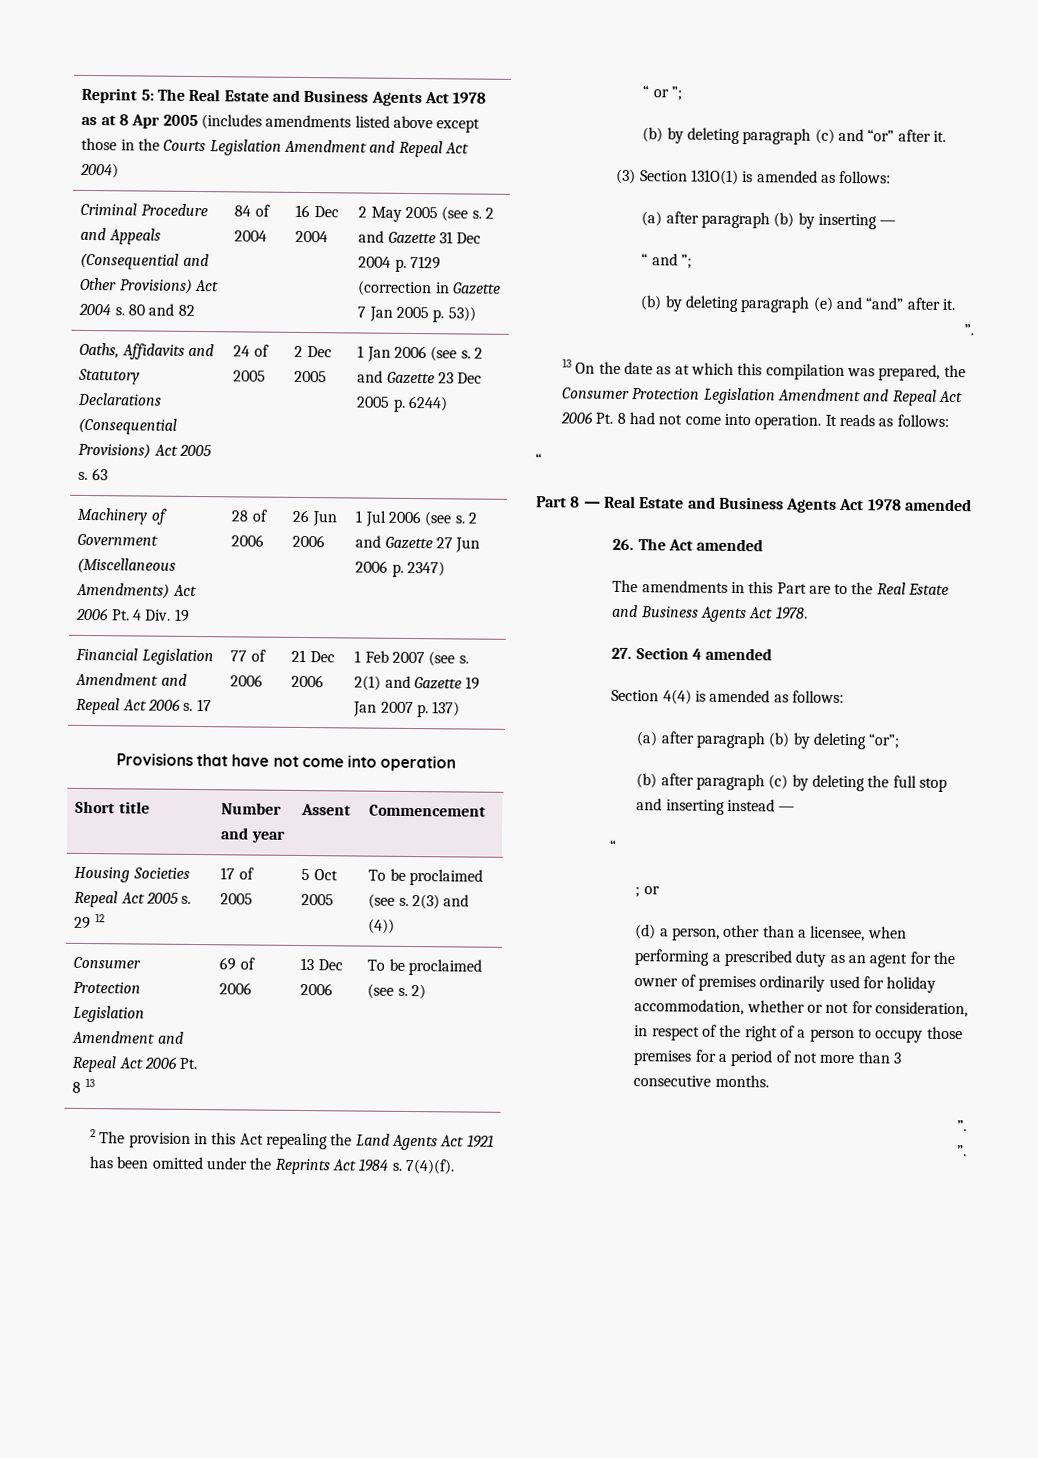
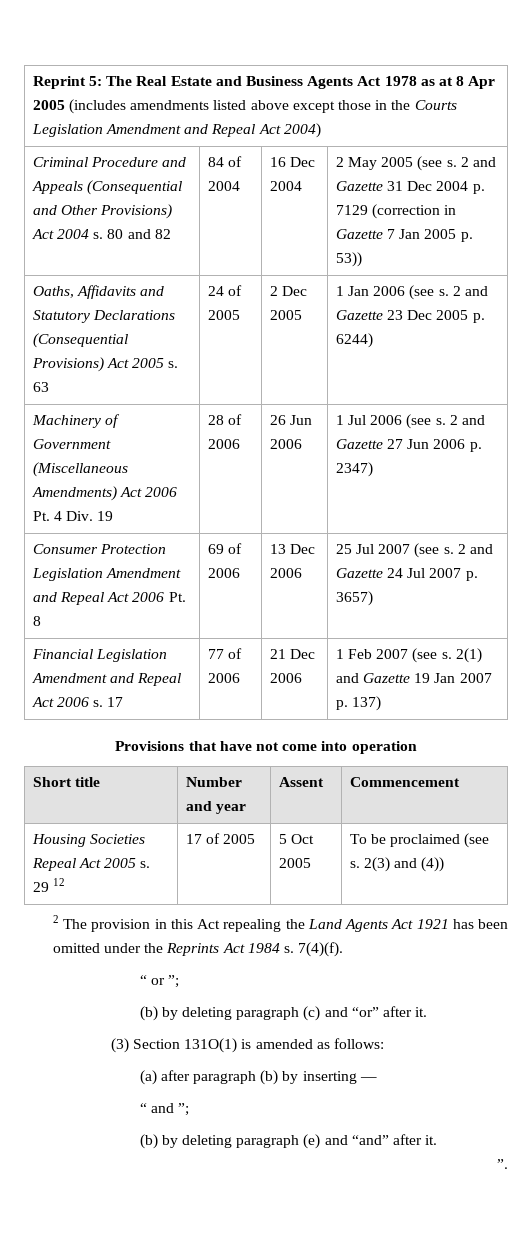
(446, 568) none -> [32,544,167,554] [31,568,182,581] [32,592,186,605] [32,616,41,626] [207,543,243,554] [207,568,240,578] [269,544,316,554] [269,568,302,578] [335,543,493,558] [335,568,478,581] [335,591,373,606] // Consumer Protection Legislation Amendment and Repeal Act 2006 Pt. 8 | 69 of 2006 | 13 Dec 2006 | 25 Jul 2007 (see s. 2 and Gazette 24 Jul 2007 p. 3657)
[73,956,142,969] [73,981,142,994] [73,1005,146,1023] [72,1030,184,1044] [72,1055,198,1073] [72,1077,95,1093] [219,957,255,971] [219,982,253,995] [300,957,343,971] [300,982,334,996] [367,958,483,976] [367,983,427,1000] // Consumer Protection Legislation Amendment and Repeal Act 2006 Pt. 8 13 | 69 of 2006 | 13 Dec 2006 | To be proclaimed (see s. 2) -> (445, 864) none
[562,358,966,381] [562,387,964,406] [560,411,949,430] [535,453,542,466] [535,495,973,513] [612,538,764,552] [612,579,950,595] [612,604,808,623] [611,647,773,661] [611,689,844,705] [636,731,900,750] [636,773,947,792] [636,798,796,815] [609,839,617,852] [635,886,660,898] [635,924,907,942] [634,949,955,968] [634,974,937,993] [634,999,968,1018] [634,1024,963,1043] [633,1049,902,1067] [633,1074,769,1088] [957,1120,967,1132] [957,1145,967,1157] // 13 On the date as at which this compilation was prepared, the Consumer Protection Legislation Amendment and Repeal Act 2006 Pt. 8 had not come into operation. It reads as follows: // “ // Part 8 — Real Estate and Business Agents Act 1978 amended // 26. The Act amended // The amendments in this Part are to the Real Estate and Business Agents Act 1978. // 27. Section 4 amended // Section 4(4) is amended as follows: // (a) after paragraph (b) by deleting “or”; // (b) after paragraph (c) by deleting the full stop and inserting instead — // “ // ; or // (d) a person, other than a licensee, when performing a prescribed duty as an agent for the owner of premises ordinarily used for holiday accommodation, whether or not for consideration, in respect of the right of a person to occupy those premises for a period of not more than 3 consecutive months. // ”. // ”. -> (508, 1164) none

